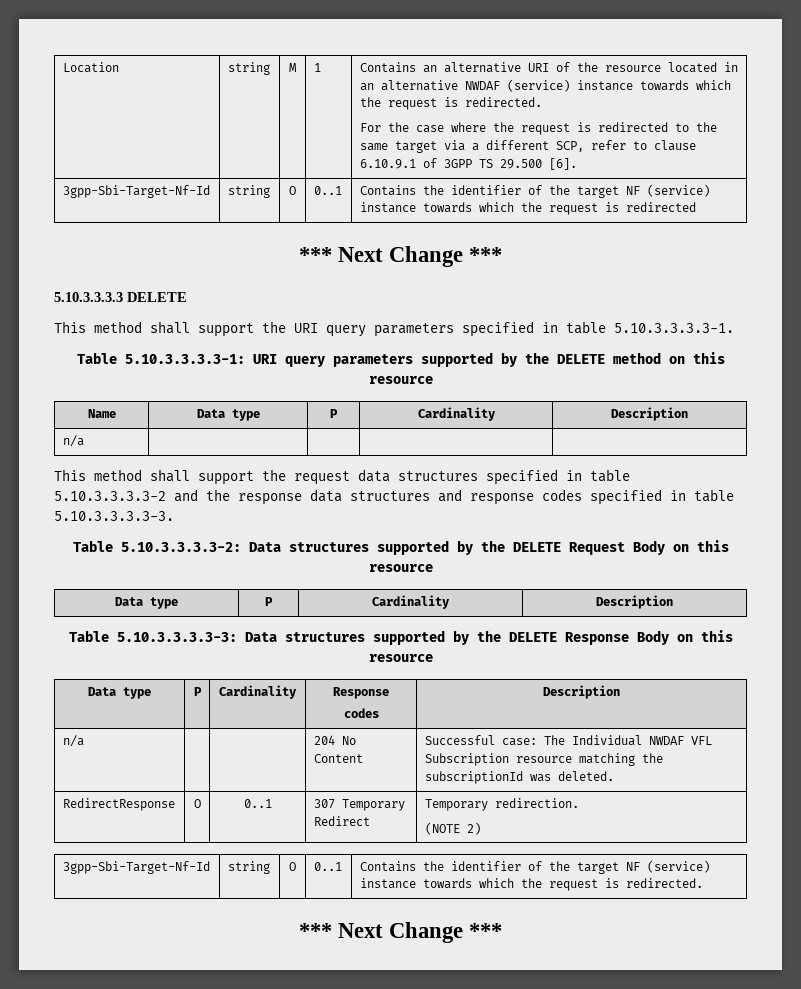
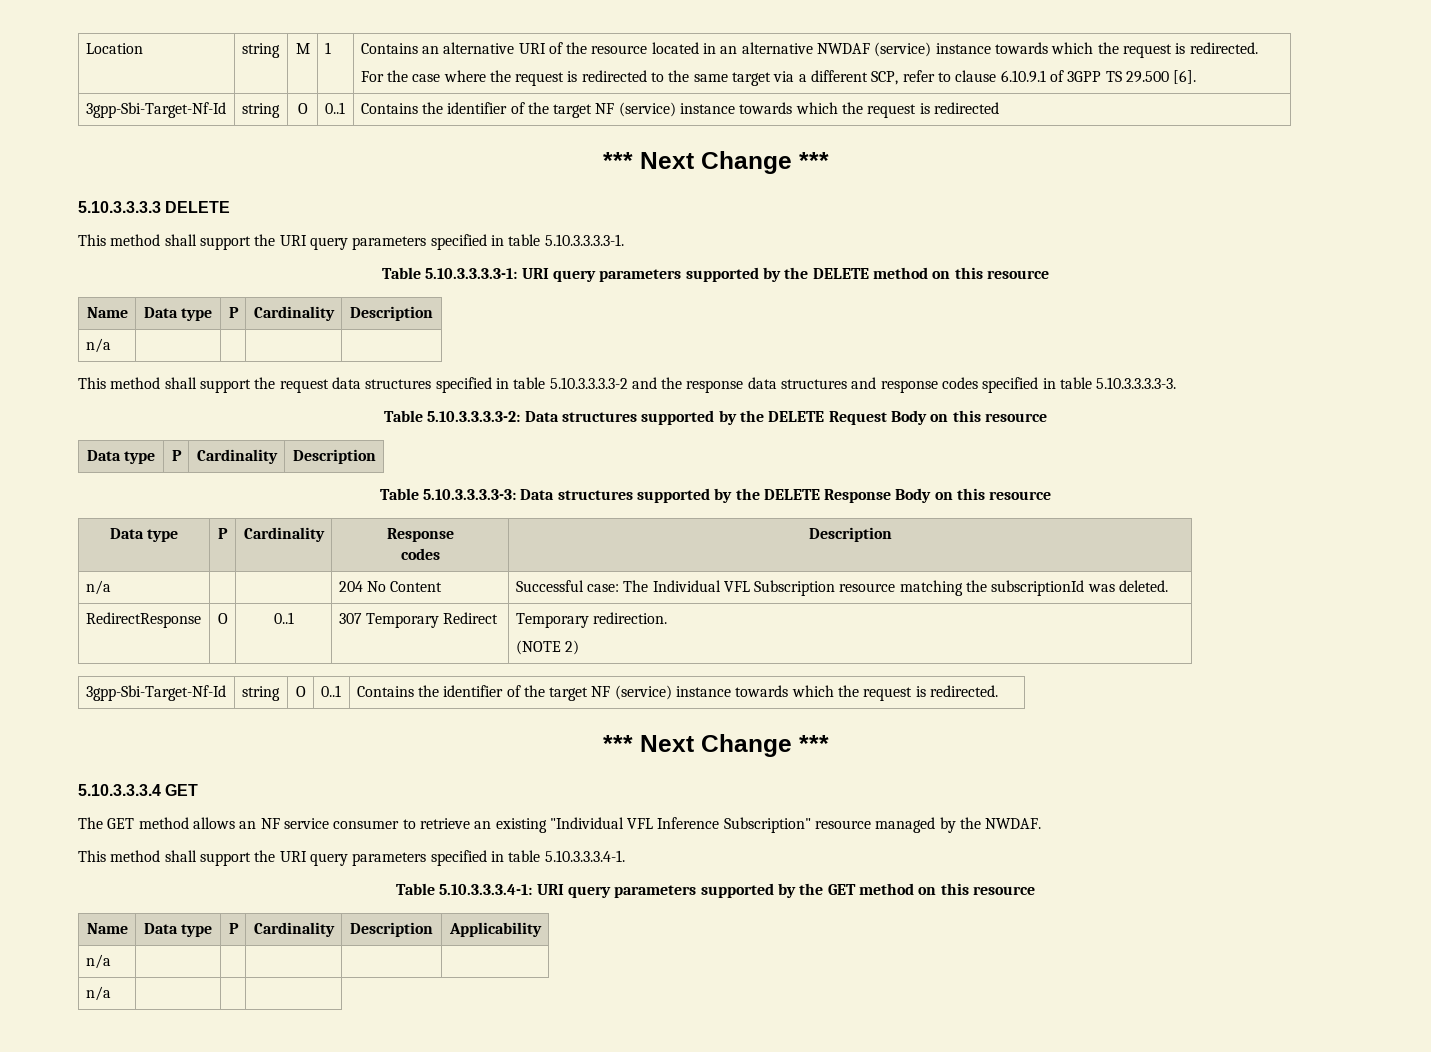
[648,736,684,745] NWDAF -> (721, 586) none
(503, 930) none -> [78,784,199,796] [78,817,1042,833] [78,850,625,866] [396,883,1035,898] [86,923,128,934] [143,923,213,937] [228,923,239,934] [253,922,335,937] [350,922,433,937] [448,922,542,937] [85,954,111,969] [85,986,111,1001] // 5.10.3.3.3.4 GET // The GET method allows an NF service consumer to retrieve an existing "Individual VFL Inference Subscription" resource managed by the NWDAF. // This method shall support the URI query parameters specified in table 5.10.3.3.3.4-1. // Table 5.10.3.3.3.4-1: URI query parameters supported by the GET method on this resource // Name | Data type | P | Cardinality | Description | Applicability // n/a | | | | | // n/a | | |

